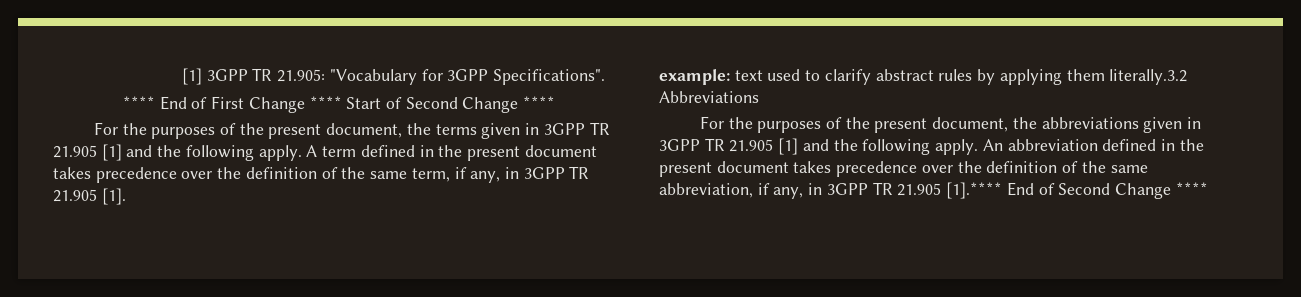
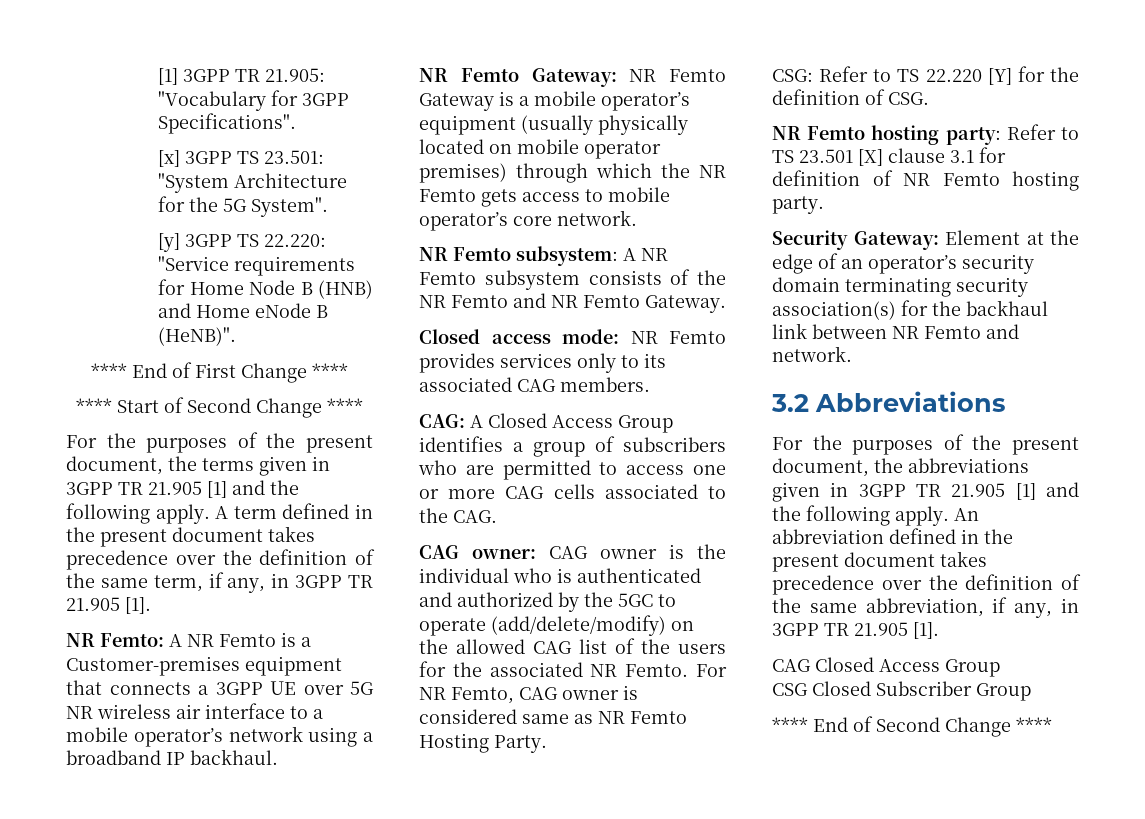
(606, 77) none -> [158,150,325,167] [158,173,348,193] [158,196,329,217] [158,233,327,252] [158,256,356,276] [158,279,373,299] [158,303,329,318] [158,327,237,346] // [x] 3GPP TS 23.501: "System Architecture for the 5G System". // [y] 3GPP TS 22.220: "Service requirements for Home Node B (HNB) and Home eNode B (HeNB)".
(342, 102) none -> [76,398,112,413] // ****
[659,69,1188,85] example: text used to clarify abstract rules by applying them literally.3.2 -> [66,632,311,647] [66,656,342,676] [66,680,374,695] [66,703,323,719] [66,726,373,747] [66,749,278,765] [419,68,726,87] [419,91,690,111] [419,115,688,135] [419,139,661,159] [419,163,726,183] [419,187,670,207] [419,210,637,231] [419,246,668,266] [419,269,726,290] [419,293,726,313] [419,329,726,344] [419,353,666,373] [419,377,650,392] [419,413,673,433] [419,436,726,457] [418,460,726,480] [419,484,726,499] [419,508,497,523] [419,544,726,559] [419,568,701,583] [419,592,676,612] [419,615,694,636] [419,638,726,654] [419,661,727,677] [419,685,638,704] [419,709,687,724] [419,733,547,753] [772,66,1079,85] [772,89,929,105] [772,124,1079,145] [772,147,1006,166] [772,170,1079,191] [772,196,824,214] [772,230,1079,250] [772,253,1034,274] [772,277,1028,297] [772,300,1048,320] [772,323,1019,339] [772,346,852,362] [771,394,809,412] NR Femto: A NR Femto is a Customer-premises equipment that connects a 3GPP UE over 5G NR wireless air interface to a mobile operator’s network using a broadband IP backhaul. // NR Femto Gateway: NR Femto Gateway is a mobile operator’s equipment (usually physically located on mobile operator premises) through which the NR Femto gets access to mobile operator’s core network. // NR Femto subsystem: A NR Femto subsystem consists of the NR Femto and NR Femto Gateway. // Closed access mode: NR Femto provides services only to its associated CAG members. // CAG: A Closed Access Group identifies a group of subscribers who are permitted to access one or more CAG cells associated to the CAG. // CAG owner: CAG owner is the individual who is authenticated and authorized by the 5GC to operate (add/delete/modify) on the allowed CAG list of the users for the associated NR Femto. For NR Femto, CAG owner is considered same as NR Femto Hosting Party. // CSG: Refer to TS 22.220 [Y] for the definition of CSG. // NR Femto hosting party: Refer to TS 23.501 [X] clause 3.1 for definition of NR Femto hosting party. // Security Gateway: Element at the edge of an operator’s security domain terminating security association(s) for the backhaul link between NR Femto and network. // 3.2
[946,182,1003,199] [1].**** -> [913,622,939,639] [772,657,1000,677] [772,681,1031,701] [772,717,808,732] [1]. // CAG Closed Access Group // CSG Closed Subscriber Group // ****

